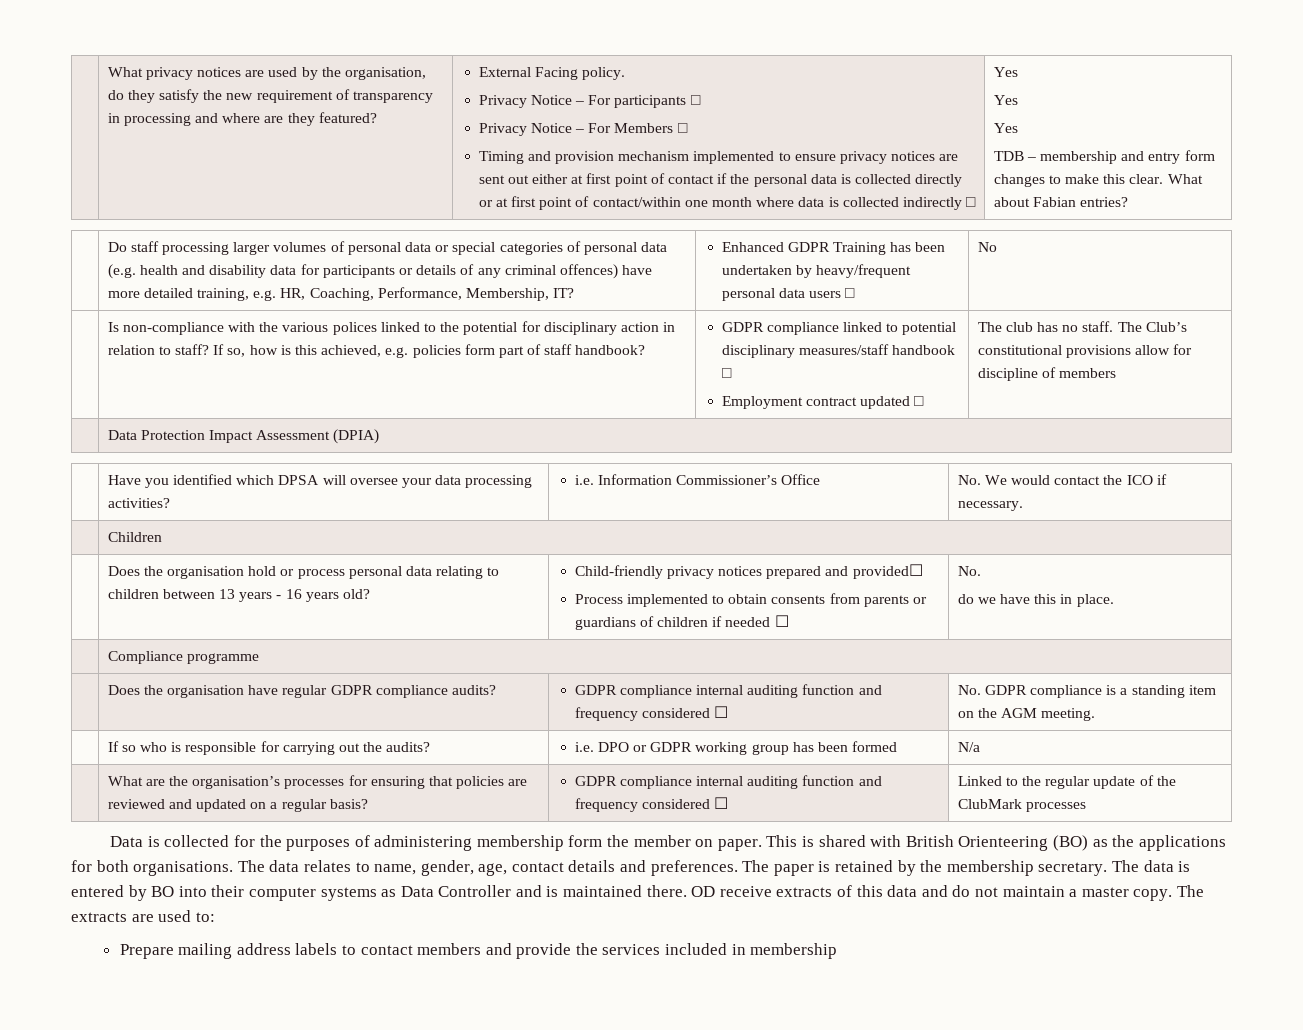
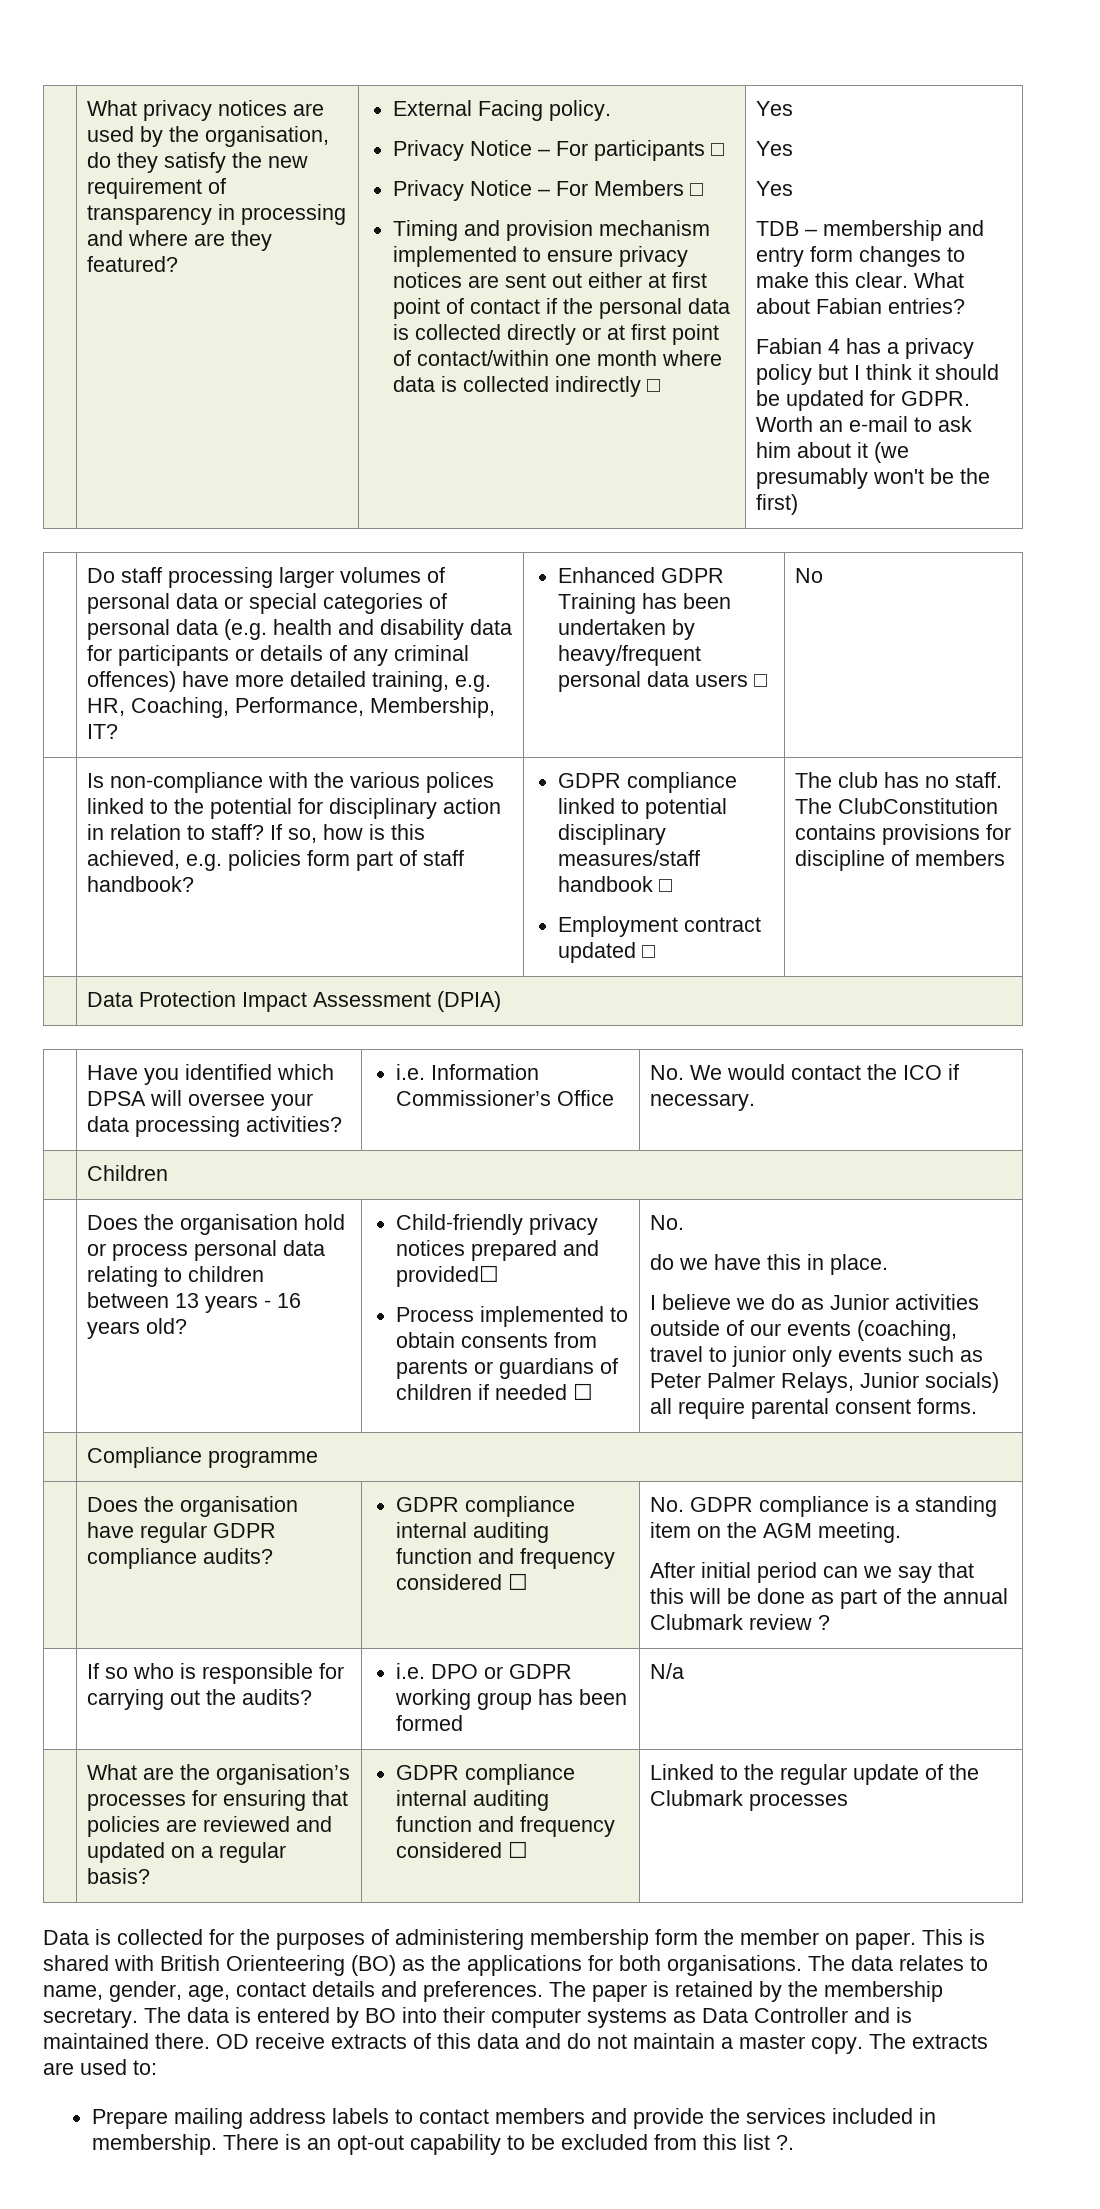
(1129, 202) none -> [756,338,975,359] [756,364,1000,385] [756,390,971,411] [756,416,973,432] [756,442,910,463] [756,468,991,489] [756,494,799,515] // Fabian 4 has a privacy policy but I think it should be updated for GDPR. Worth an e-mail to ask him about it (we presumably won't be the first)
[1145,322,1187,332] [977,345,1171,358] Club’s constitutional provisions allow -> [838,798,999,814] [795,824,981,845] ClubConstitution contains provisions
(1114, 600) none -> [650,1294,980,1310] [650,1320,958,1341] [650,1346,984,1367] [650,1372,1000,1393] [650,1398,978,1419] // I believe we do as Junior activities outside of our events (coaching, travel to junior only events such as Peter Palmer Relays, Junior socials) all require parental consent forms.
(1096, 714) none -> [650,1562,975,1583] [650,1588,1009,1609] [650,1614,831,1630] // After initial period can we say that this will be done as part of the annual Clubmark review ?
[957,799,1022,809] ClubMark -> [650,1790,744,1806] Clubmark
[750,943,838,959] membership -> [92,2134,795,2155] membership. There is an opt-out capability to be excluded from this list ?.

